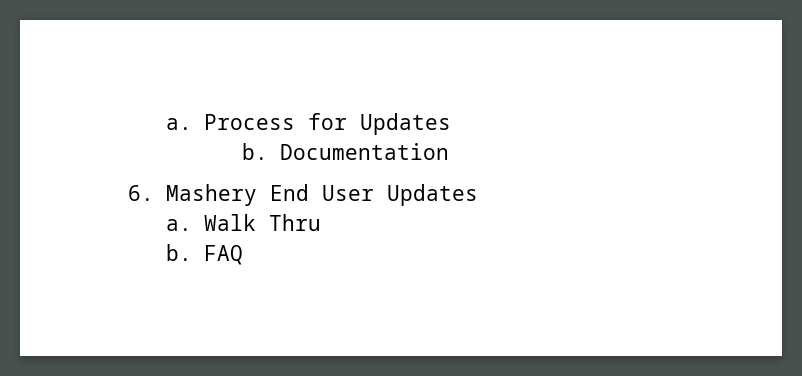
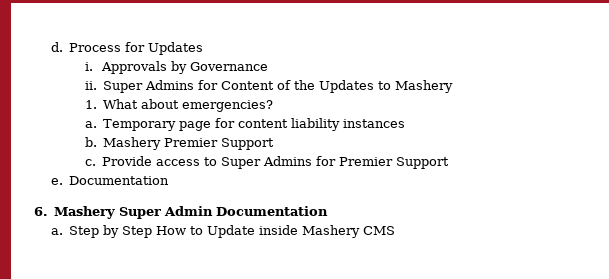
[166,118,193,130] a. -> [51,42,64,52] d.
[242,143,450,160] [128,184,479,206] [166,214,322,231] [166,244,244,265] b. Documentation // 6. Mashery End User Updates // a. Walk Thru // b. FAQ -> [85,61,269,74] [85,80,454,93] [85,99,274,112] [85,118,406,131] [85,137,275,150] [85,156,450,169] [51,176,170,185] [34,206,329,219] [51,225,396,238] i. Approvals by Governance // ii. Super Admins for Content of the Updates to Mashery // 1. What about emergencies? // a. Temporary page for content liability instances // b. Mashery Premier Support // c. Provide access to Super Admins for Premier Support // e. Documentation // 6. Mashery Super Admin Documentation // a. Step by Step How to Update inside Mashery CMS

